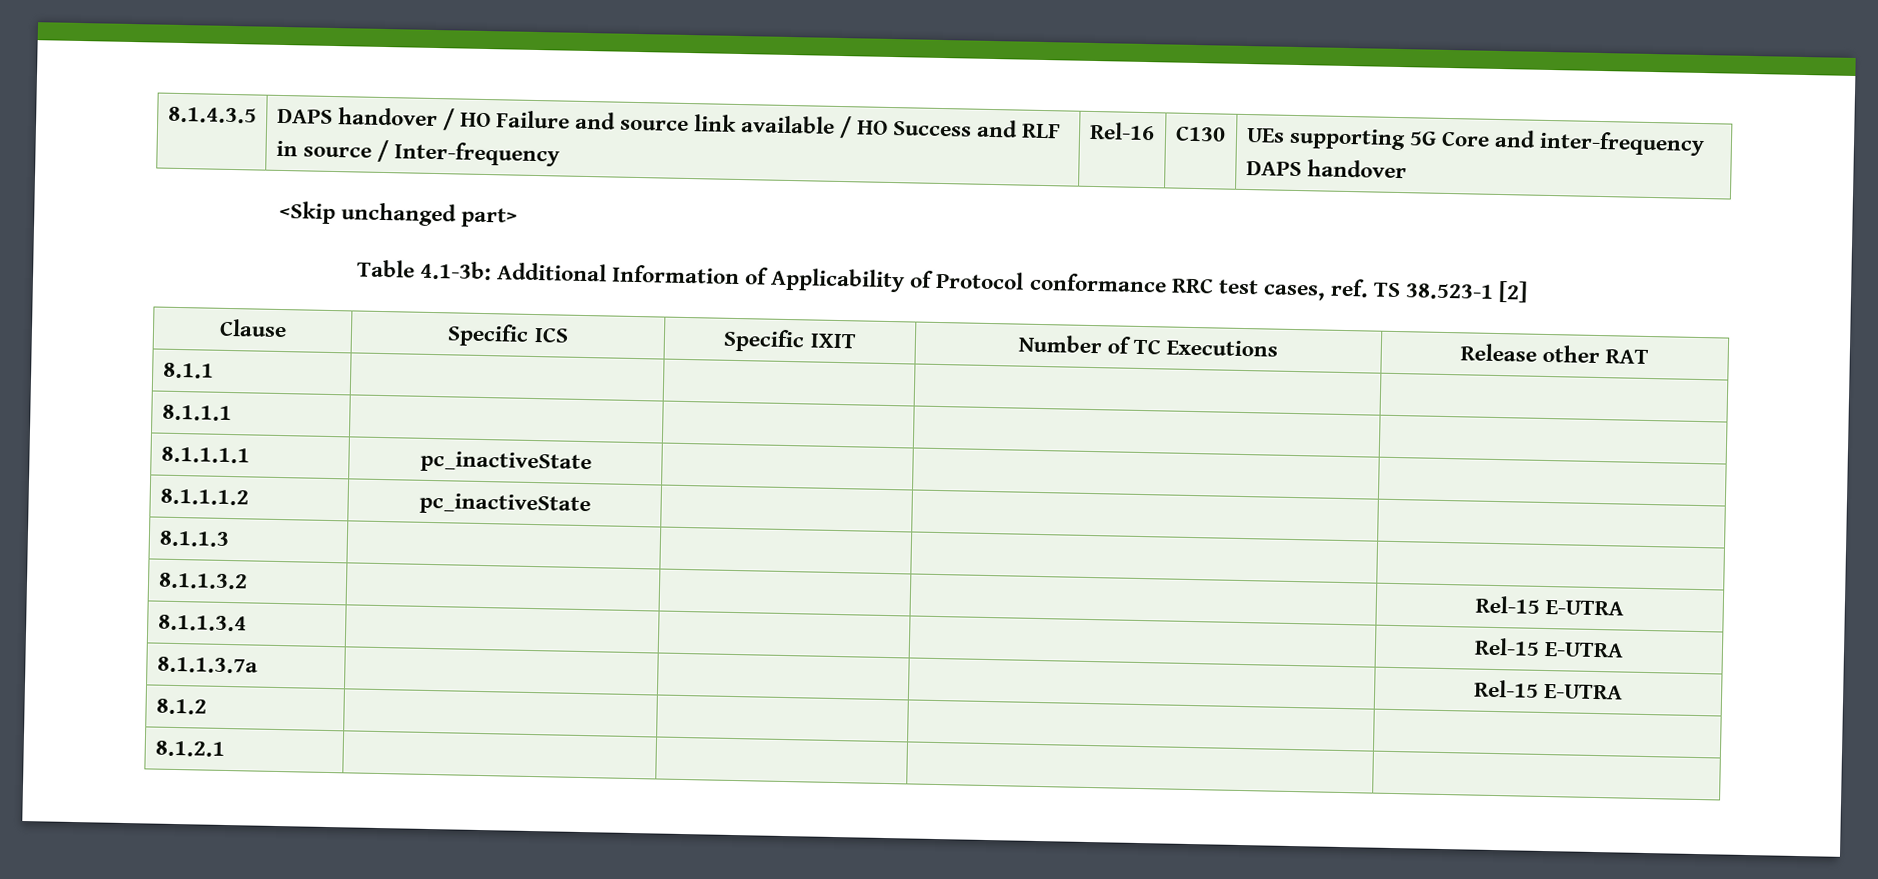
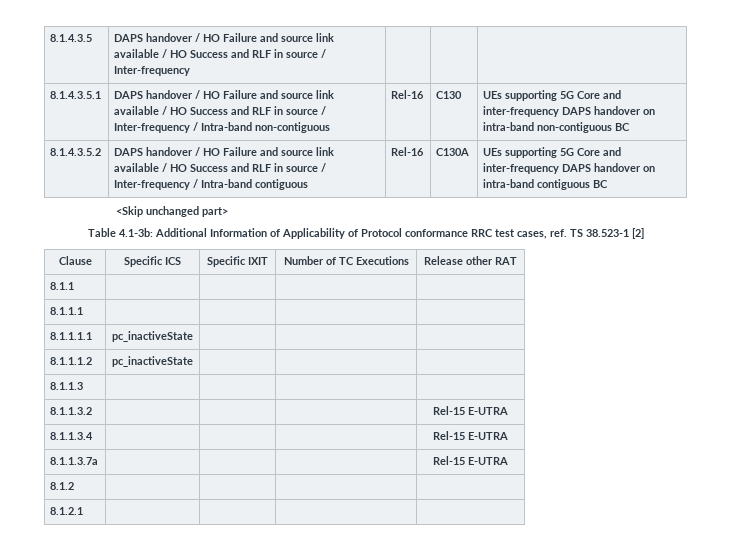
(560, 154) none -> [50,91,102,99] [114,90,335,99] [114,106,327,115] [114,122,331,133] | | // 8.1.4.3.5.1 | DAPS handover / HO Failure and source link available / HO Success and RLF in source / Inter-frequency / Intra-band non-contiguous |
(1407, 169) none -> [643,109,656,115] [483,122,631,133] [50,148,102,156] [114,147,335,156] [114,163,327,172] [114,179,309,190] [391,147,425,156] [436,148,470,156] [483,147,622,158] [483,163,656,174] [483,179,609,190] on intra-band non-contiguous BC // 8.1.4.3.5.2 | DAPS handover / HO Failure and source link available / HO Success and RLF in source / Inter-frequency / Intra-band contiguous | Rel-16 | C130A | UEs supporting 5G Core and inter-frequency DAPS handover on intra-band contiguous BC

